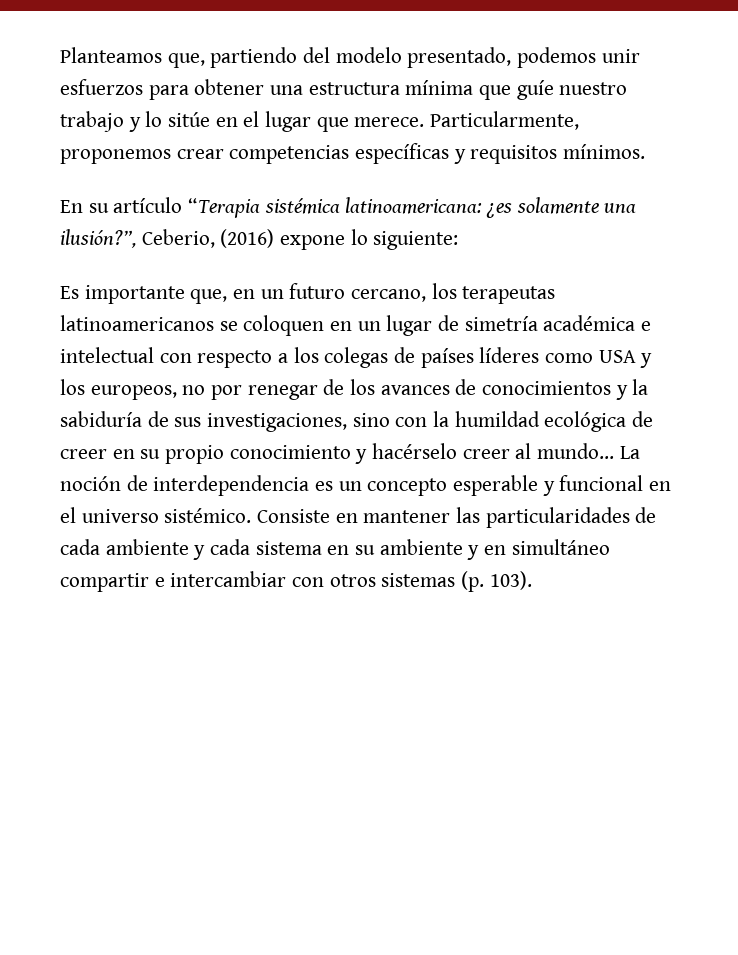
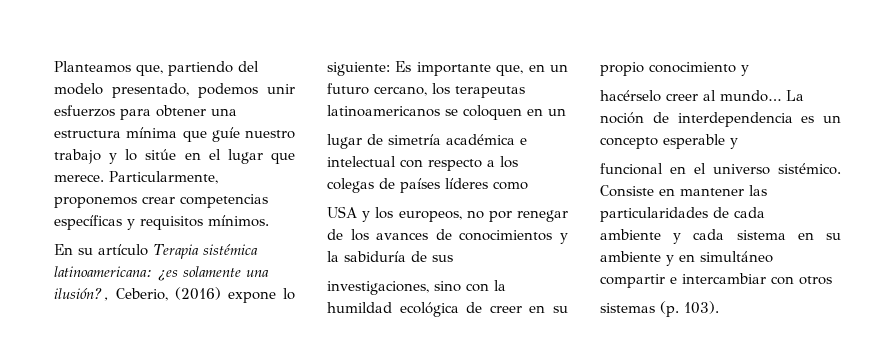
[188,198,261,218] “Terapia -> [153,244,199,259] Terapia
[60,229,136,248] ilusión?”, -> [54,288,109,301] ilusión?,
(459, 240) // -> (390, 69) none
(381, 326) none -> (566, 112) //
(594, 358) none -> (528, 185) //
(202, 422) none -> (453, 258) //
(368, 456) none -> (749, 70) //
(555, 488) none -> (738, 143) //
(100, 547) none -> (765, 212) //
(376, 580) none -> (832, 280) //

